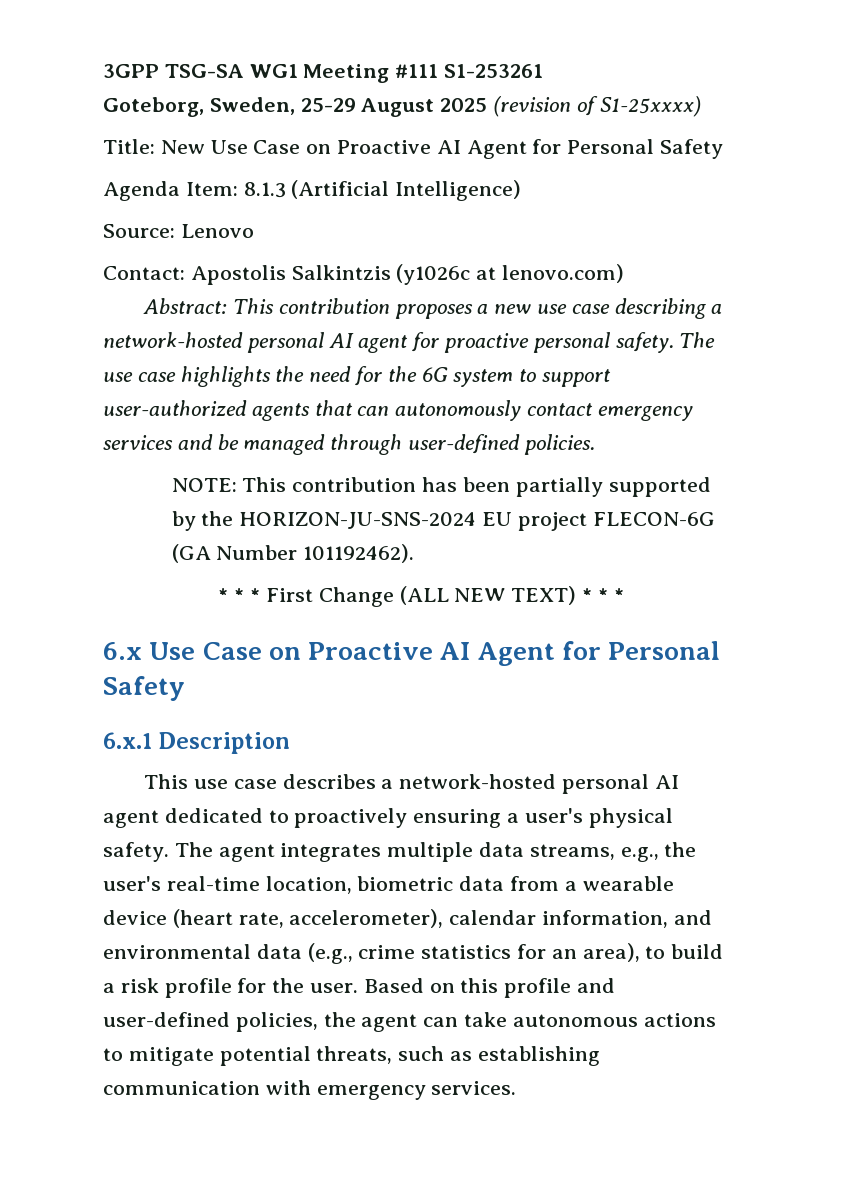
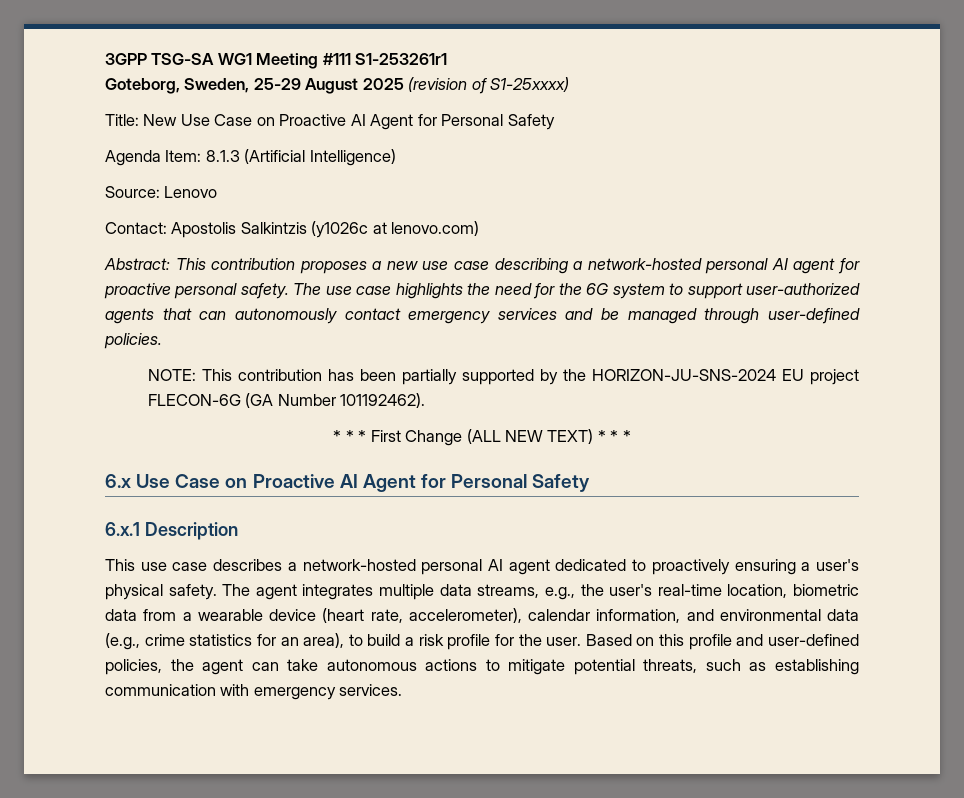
[444,64,544,78] S1-253261 -> [355,53,448,65] S1-253261r1

